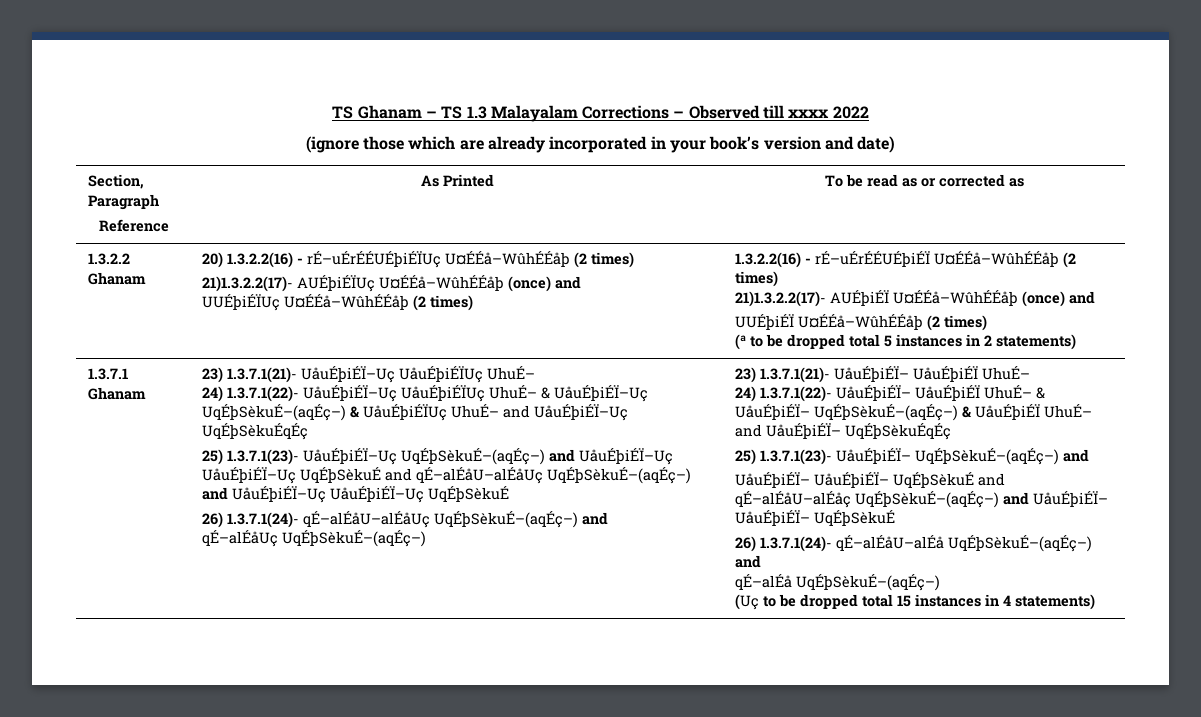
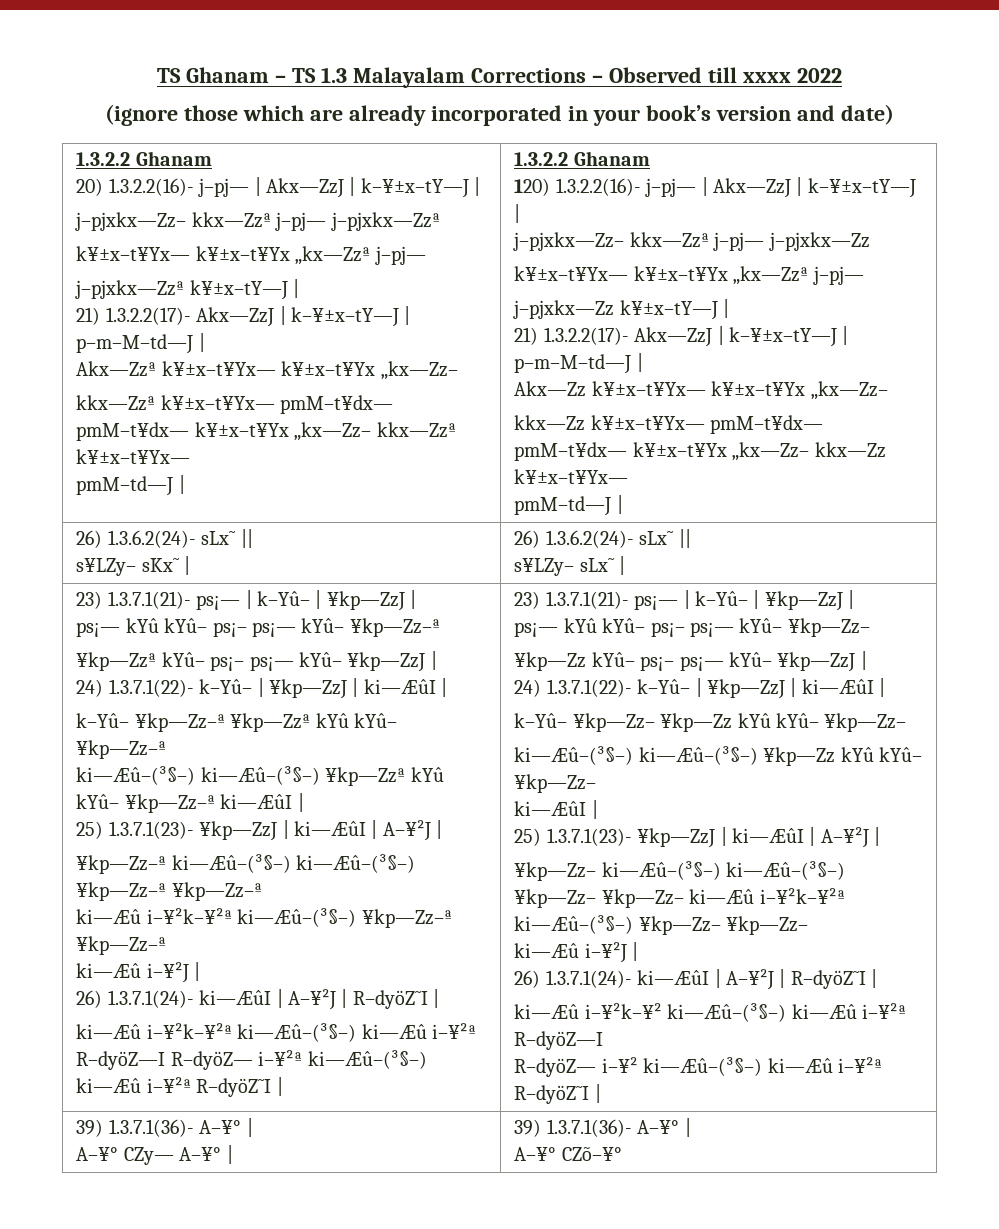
[87,174,144,189] [87,194,159,210] [98,219,169,232] [420,174,494,187] [824,174,1024,187] [87,253,130,265] [87,272,146,285] [201,251,634,268] [201,275,581,292] [201,294,473,311] [734,251,1076,268] [734,271,778,287] [734,290,1095,307] [734,314,987,331] [734,334,1076,350] [87,368,128,380] [87,387,146,400] [201,366,535,383] [201,385,648,402] [201,404,628,421] [201,423,308,440] [201,448,673,465] [201,467,691,484] [201,486,509,503] [201,511,608,528] [201,530,426,547] [734,366,1030,383] [734,385,1045,402] [734,404,1092,421] [734,423,951,440] [734,448,1089,465] [734,472,1005,488] [734,491,1108,508] [734,510,895,526] [734,535,1092,552] [734,555,761,568] [734,574,940,591] [734,594,1095,610] Section, Paragraph // Reference | As Printed | To be read as or corrected as // 1.3.2.2 Ghanam | 20) 1.3.2.2(16) - rÉ–uÉrÉÉUÉþiÉÏUç U¤ÉÉå–WûhÉÉåþ (2 times) // 21)1.3.2.2(17)- AUÉþiÉÏUç U¤ÉÉå–WûhÉÉåþ (once) and // UUÉþiÉÏUç U¤ÉÉå–WûhÉÉåþ (2 times) | 1.3.2.2(16) - rÉ–uÉrÉÉUÉþiÉÏ U¤ÉÉå–WûhÉÉåþ (2 times) // 21)1.3.2.2(17)- AUÉþiÉÏ U¤ÉÉå–WûhÉÉåþ (once) and // UUÉþiÉÏ U¤ÉÉå–WûhÉÉåþ (2 times) // (ª to be dropped total 5 instances in 2 statements) // 1.3.7.1 Ghanam | 23) 1.3.7.1(21)- UåuÉþiÉÏ–Uç UåuÉþiÉÏUç UhuÉ– // 24) 1.3.7.1(22)- UåuÉþiÉÏ–Uç UåuÉþiÉÏUç UhuÉ– & UåuÉþiÉÏ–Uç UqÉþSèkuÉ–(aqÉç–) & UåuÉþiÉÏUç UhuÉ– and UåuÉþiÉÏ–Uç UqÉþSèkuÉqÉç // 25) 1.3.7.1(23)- UåuÉþiÉÏ–Uç UqÉþSèkuÉ–(aqÉç–) and UåuÉþiÉÏ–Uç UåuÉþiÉÏ–Uç UqÉþSèkuÉ and qÉ–alÉåU–alÉåUç UqÉþSèkuÉ–(aqÉç–) and UåuÉþiÉÏ–Uç UåuÉþiÉÏ–Uç UqÉþSèkuÉ // 26) 1.3.7.1(24)- qÉ–alÉåU–alÉåUç UqÉþSèkuÉ–(aqÉç–) and // qÉ–alÉåUç UqÉþSèkuÉ–(aqÉç–) | 23) 1.3.7.1(21)- UåuÉþiÉÏ– UåuÉþiÉÏ UhuÉ– // 24) 1.3.7.1(22)- UåuÉþiÉÏ– UåuÉþiÉÏ UhuÉ– & UåuÉþiÉÏ– UqÉþSèkuÉ–(aqÉç–) & UåuÉþiÉÏ UhuÉ– and UåuÉþiÉÏ– UqÉþSèkuÉqÉç // 25) 1.3.7.1(23)- UåuÉþiÉÏ– UqÉþSèkuÉ–(aqÉç–) and // UåuÉþiÉÏ– UåuÉþiÉÏ– UqÉþSèkuÉ and qÉ–alÉåU–alÉåç UqÉþSèkuÉ–(aqÉç–) and UåuÉþiÉÏ– UåuÉþiÉÏ– UqÉþSèkuÉ // 26) 1.3.7.1(24)- qÉ–alÉåU–alÉå UqÉþSèkuÉ–(aqÉç–) and // qÉ–alÉå UqÉþSèkuÉ–(aqÉç–) // (Uç to be dropped total 15 instances in 4 statements) -> [76,151,212,166] [76,177,481,198] [75,212,440,231] [76,246,426,265] [75,279,300,300] [76,306,411,327] [76,333,205,354] [76,361,458,380] [76,395,394,414] [76,422,456,441] [76,449,191,464] [76,475,185,496] [514,151,650,166] [514,177,916,198] [514,204,521,223] [513,232,870,251] [514,266,864,285] [513,299,730,320] [514,326,849,347] [514,353,643,374] [514,381,888,400] [514,415,824,434] [514,442,886,461] [514,469,629,484] [514,495,623,516] [76,529,253,548] [76,556,191,576] [514,529,691,548] [514,556,626,576] [76,590,417,611] [76,618,440,637] [76,651,437,672] [76,678,448,699] [76,713,397,732] [76,740,167,759] [76,766,444,786] [76,793,304,813] [76,820,443,841] [76,854,416,874] [76,882,262,901] [76,908,452,928] [76,936,167,955] [76,962,201,983] [76,989,440,1010] [76,1023,476,1042] [76,1050,427,1070] [76,1077,283,1097] [514,590,855,611] [514,618,870,637] [514,651,867,672] [514,678,886,699] [514,713,907,732] [514,746,922,766] [514,774,597,793] [514,800,598,819] [514,827,881,848] [514,861,846,881] [514,888,845,908] [514,915,809,935] [514,942,639,963] [514,969,878,990] [514,1003,906,1022] [514,1031,604,1050] [514,1057,882,1077] [514,1084,601,1104] [76,1118,253,1137] [76,1145,233,1165] [514,1118,691,1137] [514,1146,622,1161] 1.3.2.2 Ghanam // 20) 1.3.2.2(16)- j–pj— | Akx—ZzJ | k–¥±x–tY—J | // j–pjxkx—Zz– kkx—Zzª j–pj— j–pjxkx—Zzª // k¥±x–t¥Yx— k¥±x–t¥Yx „kx—Zzª j–pj— // j–pjxkx—Zzª k¥±x–tY—J | // 21) 1.3.2.2(17)- Akx—ZzJ | k–¥±x–tY—J | p–m–M–td—J | // Akx—Zzª k¥±x–t¥Yx— k¥±x–t¥Yx „kx—Zz– // kkx—Zzª k¥±x–t¥Yx— pmM–t¥dx— pmM–t¥dx— k¥±x–t¥Yx „kx—Zz– kkx—Zzª k¥±x–t¥Yx— // pmM–td—J | | 1.3.2.2 Ghanam // 120) 1.3.2.2(16)- j–pj— | Akx—ZzJ | k–¥±x–tY—J | // j–pjxkx—Zz– kkx—Zzª j–pj— j–pjxkx—Zz // k¥±x–t¥Yx— k¥±x–t¥Yx „kx—Zzª j–pj— // j–pjxkx—Zz k¥±x–tY—J | // 21) 1.3.2.2(17)- Akx—ZzJ | k–¥±x–tY—J | p–m–M–td—J | // Akx—Zz k¥±x–t¥Yx— k¥±x–t¥Yx „kx—Zz– // kkx—Zz k¥±x–t¥Yx— pmM–t¥dx— pmM–t¥dx— k¥±x–t¥Yx „kx—Zz– kkx—Zz k¥±x–t¥Yx— // pmM–td—J | // 26) 1.3.6.2(24)- sLx˜ || // s¥LZy– sKx˜ | | 26) 1.3.6.2(24)- sLx˜ || // s¥LZy– sLx˜ | // 23) 1.3.7.1(21)- ps¡— | k–Yû– | ¥kp—ZzJ | // ps¡— kYû kYû– ps¡– ps¡— kYû– ¥kp—Zz–ª // ¥kp—Zzª kYû– ps¡– ps¡— kYû– ¥kp—ZzJ | // 24) 1.3.7.1(22)- k–Yû– | ¥kp—ZzJ | ki—ÆûI | // k–Yû– ¥kp—Zz–ª ¥kp—Zzª kYû kYû– ¥kp—Zz–ª // ki—Æû–(³§–) ki—Æû–(³§–) ¥kp—Zzª kYû kYû– ¥kp—Zz–ª ki—ÆûI | // 25) 1.3.7.1(23)- ¥kp—ZzJ | ki—ÆûI | A–¥²J | // ¥kp—Zz–ª ki—Æû–(³§–) ki—Æû–(³§–) ¥kp—Zz–ª ¥kp—Zz–ª // ki—Æû i–¥²k–¥²ª ki—Æû–(³§–) ¥kp—Zz–ª ¥kp—Zz–ª // ki—Æû i–¥²J | // 26) 1.3.7.1(24)- ki—ÆûI | A–¥²J | R–dyöZ˜I | // ki—Æû i–¥²k–¥²ª ki—Æû–(³§–) ki—Æû i–¥²ª R–dyöZ—I R–dyöZ— i–¥²ª ki—Æû–(³§–) ki—Æû i–¥²ª R–dyöZ˜I | | 23) 1.3.7.1(21)- ps¡— | k–Yû– | ¥kp—ZzJ | // ps¡— kYû kYû– ps¡– ps¡— kYû– ¥kp—Zz– // ¥kp—Zz kYû– ps¡– ps¡— kYû– ¥kp—ZzJ | // 24) 1.3.7.1(22)- k–Yû– | ¥kp—ZzJ | ki—ÆûI | // k–Yû– ¥kp—Zz– ¥kp—Zz kYû kYû– ¥kp—Zz– // ki—Æû–(³§–) ki—Æû–(³§–) ¥kp—Zz kYû kYû– ¥kp—Zz– // ki—ÆûI | // 25) 1.3.7.1(23)- ¥kp—ZzJ | ki—ÆûI | A–¥²J | // ¥kp—Zz– ki—Æû–(³§–) ki—Æû–(³§–) ¥kp—Zz– ¥kp—Zz– ki—Æû i–¥²k–¥²ª ki—Æû–(³§–) ¥kp—Zz– ¥kp—Zz– // ki—Æû i–¥²J | // 26) 1.3.7.1(24)- ki—ÆûI | A–¥²J | R–dyöZ˜I | // ki—Æû i–¥²k–¥² ki—Æû–(³§–) ki—Æû i–¥²ª R–dyöZ—I // R–dyöZ— i–¥² ki—Æû–(³§–) ki—Æû i–¥²ª R–dyöZ˜I | // 39) 1.3.7.1(36)- A–¥° | // A–¥° CZy— A–¥° | | 39) 1.3.7.1(36)- A–¥° | // A–¥° CZõ–¥°

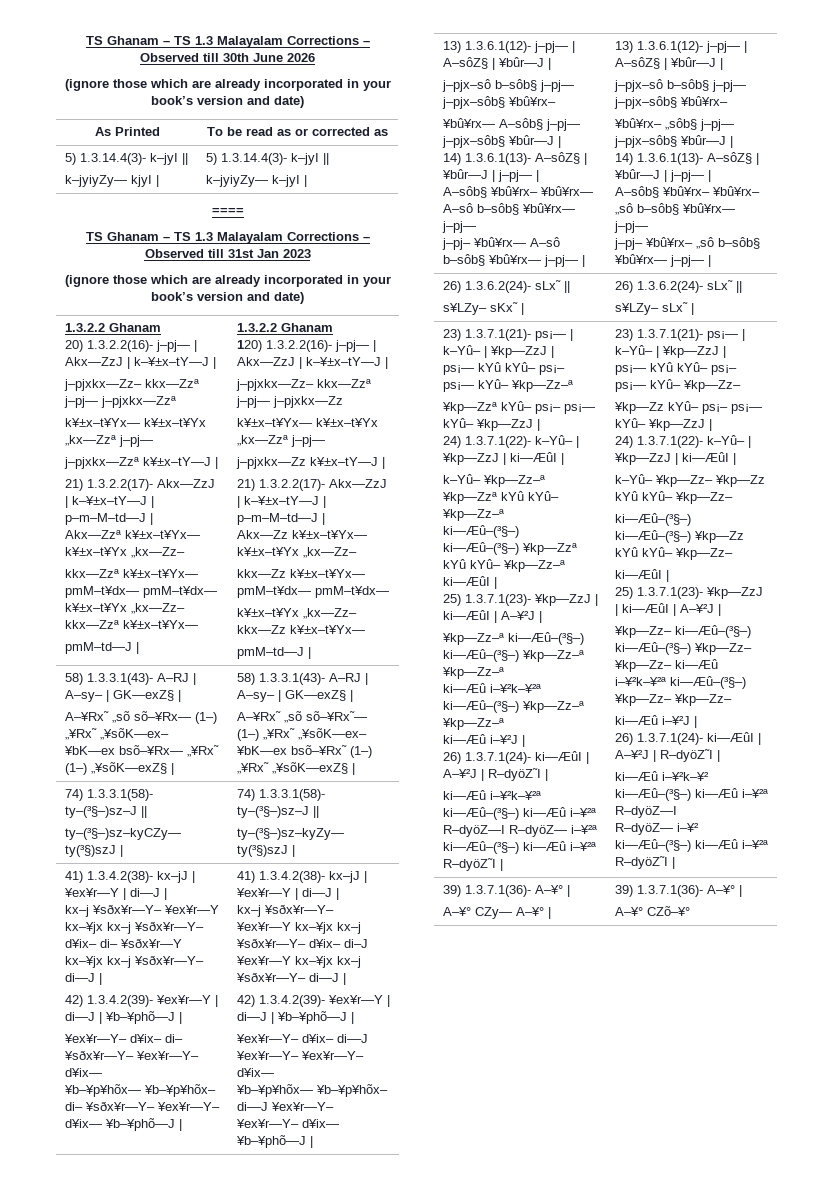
[742,68,842,83] xxxx 2022 -> [223,53,315,62] [64,79,391,91] [151,96,304,108] [94,127,160,136] [207,127,388,136] [64,153,188,165] [64,175,159,187] [205,153,329,165] [205,175,307,187] [211,208,244,215] [85,232,370,244] [144,249,311,258] 30th June 2026 // (ignore those which are already incorporated in your book’s version and date) // As Printed | To be read as or corrected as // 5) 1.3.14.4(3)- k–jyI || // k–jyiyZy— kjyI | | 5) 1.3.14.4(3)- k–jyI || // k–jyiyZy— k–jyI | // ==== // TS Ghanam – TS 1.3 Malayalam Corrections – Observed till 31st Jan 2023
(628, 451) none -> (389, 592) //
(623, 504) none -> [64,673,196,685] [64,690,181,702] [64,711,217,724] [64,728,169,740] [63,745,219,757] [64,762,174,775] [236,673,368,685] [236,690,353,702] [236,711,367,723] [236,728,367,741] [235,745,372,758] [236,762,355,775] [64,789,153,801] [64,806,147,818] [64,828,181,840] [64,845,123,857] [236,789,325,801] [236,806,319,818] [236,828,344,840] [236,845,295,857] [64,871,195,883] [63,888,167,900] [64,904,219,917] [64,921,204,934] [64,938,182,948] [64,955,204,968] [64,973,102,985] [64,995,218,1007] [64,1011,182,1024] [63,1034,183,1043] [63,1050,199,1060] [64,1068,102,1077] [63,1084,216,1097] [64,1101,220,1111] [64,1118,182,1131] [236,871,367,883] [235,888,339,900] [236,904,334,917] [235,922,361,934] [235,938,368,948] [235,956,361,968] [235,972,346,985] [236,995,390,1007] [236,1011,354,1024] [235,1034,368,1043] [235,1051,364,1060] [236,1068,274,1077] [235,1084,388,1097] [236,1102,334,1111] [235,1119,339,1128] [235,1135,313,1148] [442,41,575,53] [442,57,551,70] [441,79,574,92] [441,96,556,109] [441,118,580,131] [441,135,561,148] [442,152,587,165] [441,169,539,182] [442,186,593,198] [442,203,575,215] [441,221,476,233] [441,237,560,250] [442,254,585,267] [614,41,747,53] [614,57,723,70] [613,79,746,92] [613,96,728,109] [613,118,734,131] [613,135,733,148] [614,152,759,165] [613,169,711,182] [614,186,760,198] [614,203,735,215] [613,221,648,233] [613,237,760,250] [613,254,711,267] // 58) 1.3.3.1(43)- A–RJ | A–sy– | GK—exZ§ | // A–¥Rx˜ „sõ sõ–¥Rx— (1–) „¥Rx˜ „¥sõK—ex– ¥bK—ex bsõ–¥Rx— „¥Rx˜ (1–) „¥sõK—exZ§ | | 58) 1.3.3.1(43)- A–RJ | A–sy– | GK—exZ§ | // A–¥Rx˜ „sõ sõ–¥Rx˜— (1–) „¥Rx˜ „¥sõK—ex– ¥bK—ex bsõ–¥Rx˜ (1–) „¥Rx˜ „¥sõK—exZ§ | // 74) 1.3.3.1(58)- ty–(³§–)sz–J || // ty–(³§–)sz–kyCZy— ty(³§)szJ | | 74) 1.3.3.1(58)- ty–(³§–)sz–J || // ty–(³§–)sz–kyZy— ty(³§)szJ | // 41) 1.3.4.2(38)- kx–jJ | ¥ex¥r—Y | di—J | // kx–j ¥sðx¥r—Y– ¥ex¥r—Y kx–¥jx kx–j ¥sðx¥r—Y– d¥ix– di– ¥sðx¥r—Y kx–¥jx kx–j ¥sðx¥r—Y– di—J | // 42) 1.3.4.2(39)- ¥ex¥r—Y | di—J | ¥b–¥phõ—J | // ¥ex¥r—Y– d¥ix– di– ¥sðx¥r—Y– ¥ex¥r—Y– d¥ix— // ¥b–¥p¥hõx— ¥b–¥p¥hõx– di– ¥sðx¥r—Y– ¥ex¥r—Y– d¥ix— ¥b–¥phõ—J | | 41) 1.3.4.2(38)- kx–jJ | ¥ex¥r—Y | di—J | // kx–j ¥sðx¥r—Y– ¥ex¥r—Y kx–¥jx kx–j ¥sðx¥r—Y– d¥ix– di–J ¥ex¥r—Y kx–¥jx kx–j ¥sðx¥r—Y– di—J | // 42) 1.3.4.2(39)- ¥ex¥r—Y | di—J | ¥b–¥phõ—J | // ¥ex¥r—Y– d¥ix– di––J ¥ex¥r—Y– ¥ex¥r—Y– d¥ix— // ¥b–¥p¥hõx— ¥b–¥p¥hõx– di––J ¥ex¥r—Y– ¥ex¥r—Y– d¥ix— ¥b–¥phõ—J | // 13) 1.3.6.1(12)- j–pj— | A–sôZ§ | ¥bûr—J | // j–pjx–sô b–sôb§ j–pj— j–pjx–sôb§ ¥bû¥rx– // ¥bû¥rx— A–sôb§ j–pj— j–pjx–sôb§ ¥bûr—J | // 14) 1.3.6.1(13)- A–sôZ§ | ¥bûr—J | j–pj— | // A–sôb§ ¥bû¥rx– ¥bû¥rx— A–sô b–sôb§ ¥bû¥rx— j–pj— // j–pj– ¥bû¥rx— A–sô b–sôb§ ¥bû¥rx— j–pj— | | 13) 1.3.6.1(12)- j–pj— | A–sôZ§ | ¥bûr—J | // j–pjx–sô b–sôb§ j–pj— j–pjx–sôb§ ¥bû¥rx– // ¥bû¥rx– „sôb§ j–pj— j–pjx–sôb§ ¥bûr—J | // 14) 1.3.6.1(13)- A–sôZ§ | ¥bûr—J | j–pj— | // A–sôb§ ¥bû¥rx– ¥bû¥rx– „sô b–sôb§ ¥bû¥rx— j–pj— // j–pj– ¥bû¥rx– „sô b–sôb§ ¥bû¥rx— j–pj— |

